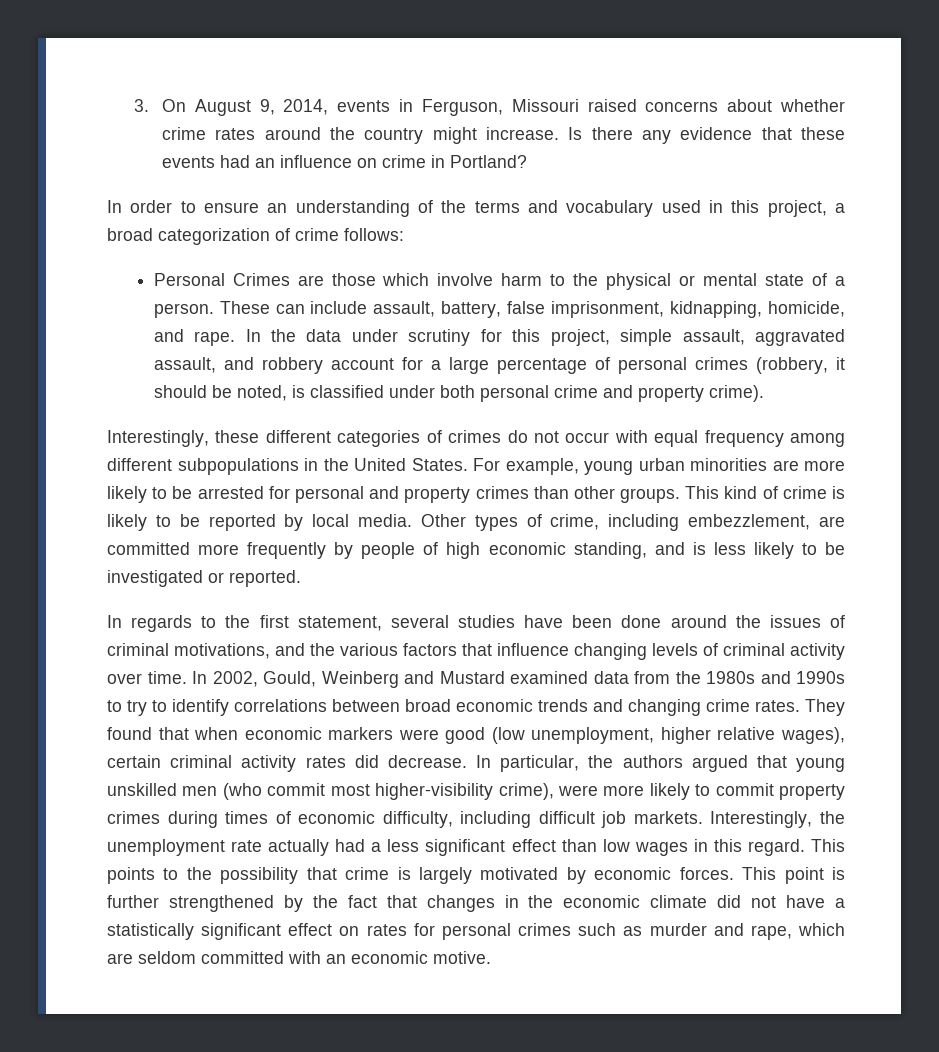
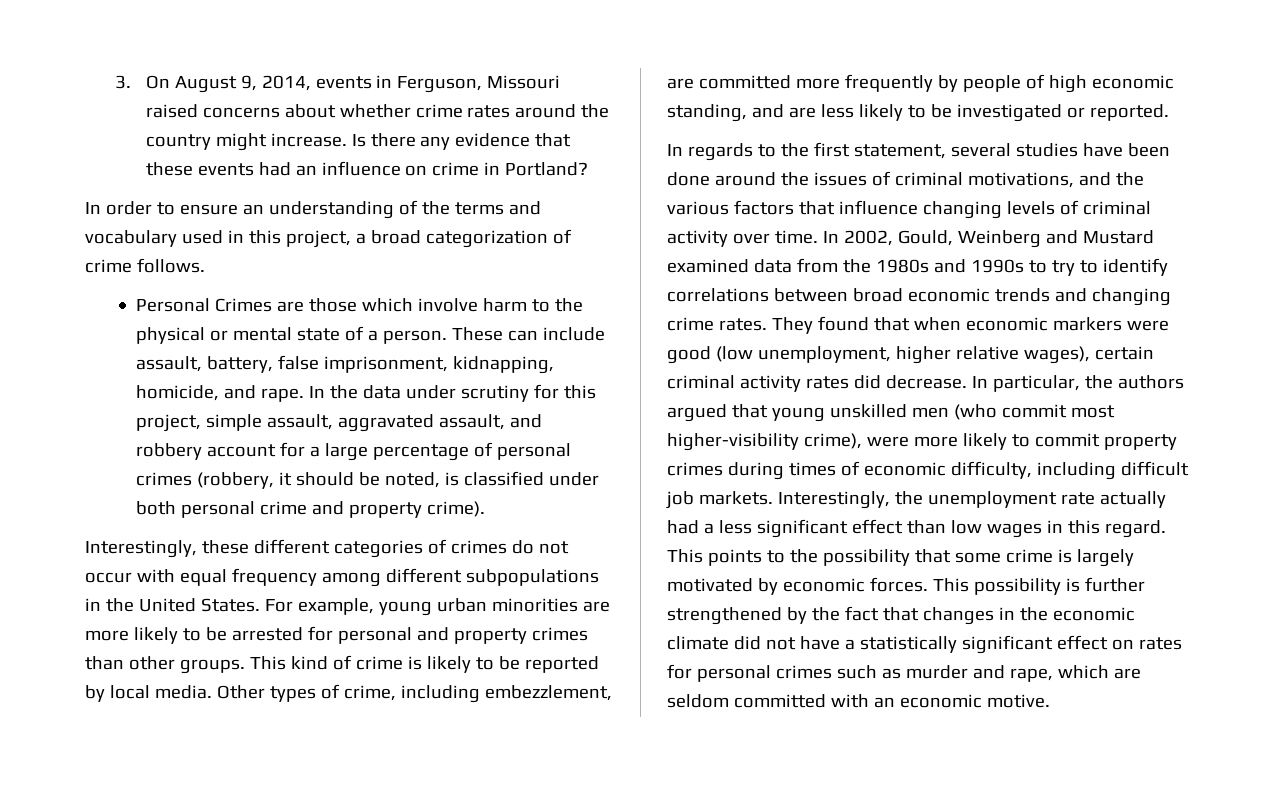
[344,228,404,241] follows: -> [136,258,205,273] follows.
[692,542,706,555] is -> [788,107,816,118] are
(337, 873) none -> [954,552,1001,563] some
[784,867,824,884] point -> [973,578,1061,595] possibility

